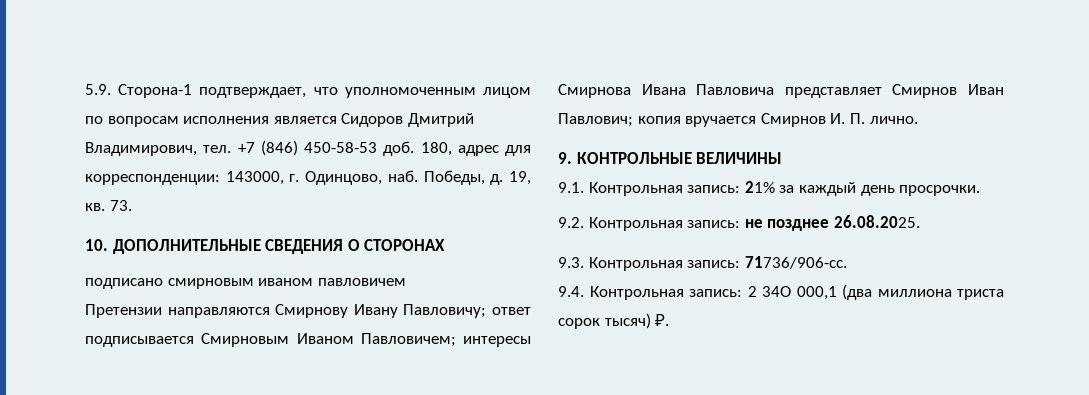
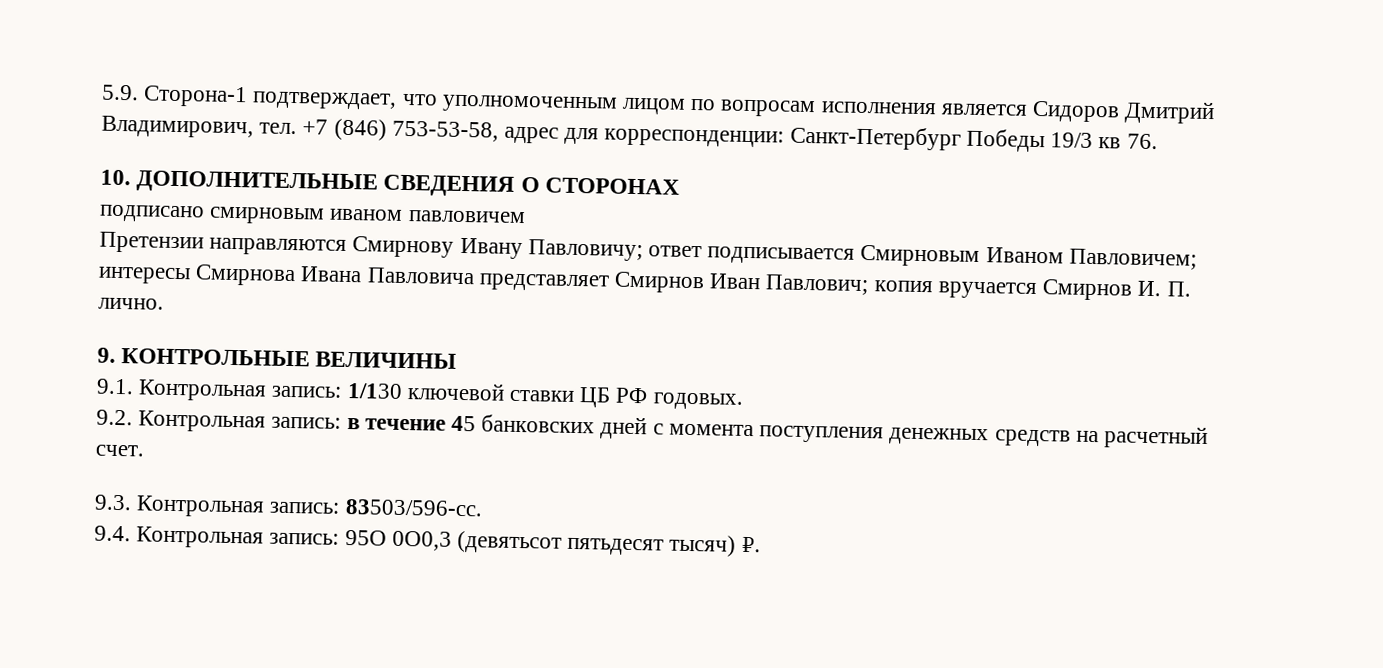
[304,141,531,156] [85,170,531,185] [85,200,132,211] 450-58-53 доб. 180, адрес для корреспонденции: 143000, г. Одинцово, наб. Победы, д. 19, кв. 73. -> [391,120,1158,153] 753-53-58, адрес для корреспонденции: Санкт-Петербург Победы 19/3 кв 76.
[744,181,981,196] [558,215,920,231] 21% за каждый день просрочки. // 9.2. Контрольная запись: не позднее 26.08.2025. -> [346,382,743,410] [96,409,1208,450] [95,444,144,457] 1/130 ключевой ставки ЦБ РФ годовых. // 9.2. Контрольная запись: в течение 45 банковских дней с момента поступления денежных средств на расчетный счет.
[744,256,847,269] 71736/906-сс. -> [344,498,483,517] 83503/596-сс.
[747,284,1004,300] [558,318,600,329] 2 34О 000,1 (два миллиона триста сорок -> [344,529,665,556] 95О 0О0,3 (девятьсот пятьдесят

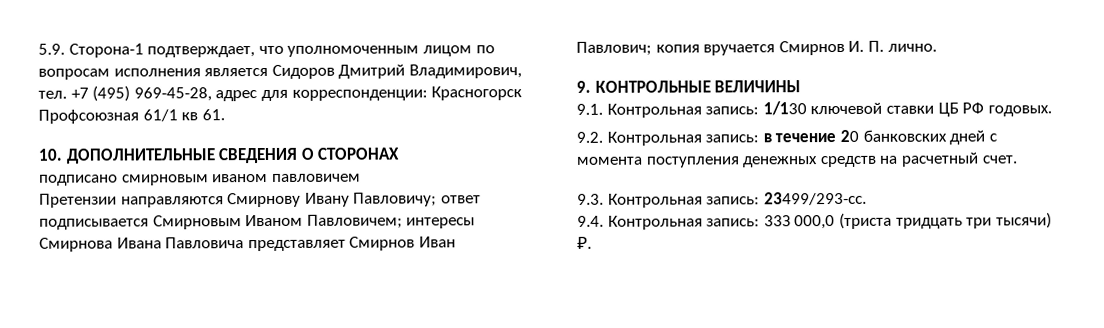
[333,118,499,142] (846) 753-53-58, -> [92,85,212,102] (495) 969-45-28,
[789,125,1158,153] Санкт-Петербург Победы 19/3 кв 76. -> [431,86,523,101] [38,109,225,124] Красногорск Профсоюзная 61/1 кв 61.
[451,415,477,432] 45 -> [839,129,859,142] 20
[344,498,483,517] 83503/596-сс. -> [763,191,867,206] 23499/293-сс.
[344,529,737,557] 95О 0О0,3 (девятьсот пятьдесят тысяч) -> [763,212,1052,230] 33З 000,0 (триста тридцать три тысячи)

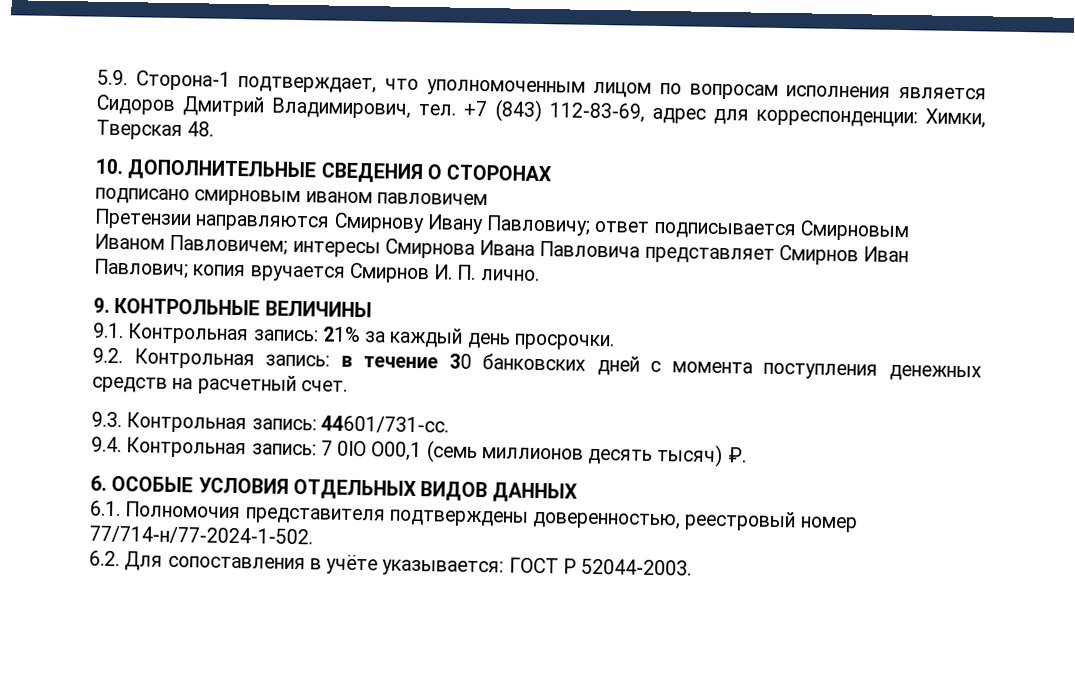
[92,85,212,102] (495) 969-45-28, -> [494,99,645,123] (843) 112-83-69,
[431,86,523,101] [38,109,225,124] Красногорск Профсоюзная 61/1 кв 61. -> [925,108,987,129] [96,119,215,141] Химки, Тверская 48.
[762,101,1052,117] 1/130 ключевой ставки ЦБ РФ годовых. -> [321,326,615,351] 21% за каждый день просрочки.
[839,129,859,142] 20 -> [448,353,472,369] 30
[763,191,867,206] 23499/293-сс. -> [320,415,449,434] 44601/731-сс.
[763,212,1052,230] [577,236,592,249] 33З 000,0 (триста тридцать три тысячи) ₽. -> [320,440,747,468] [90,475,579,503] [90,500,858,533] [89,525,313,546] [89,550,693,577] 7 0ІО О00,1 (семь миллионов десять тысяч) ₽. // 6. ОСОБЫЕ УСЛОВИЯ ОТДЕЛЬНЫХ ВИДОВ ДАННЫХ // 6.1. Полномочия представителя подтверждены доверенностью, реестровый номер 77/714-н/77-2024-1-502. // 6.2. Для сопоставления в учёте указывается: ГОСТ Р 52044-2003.

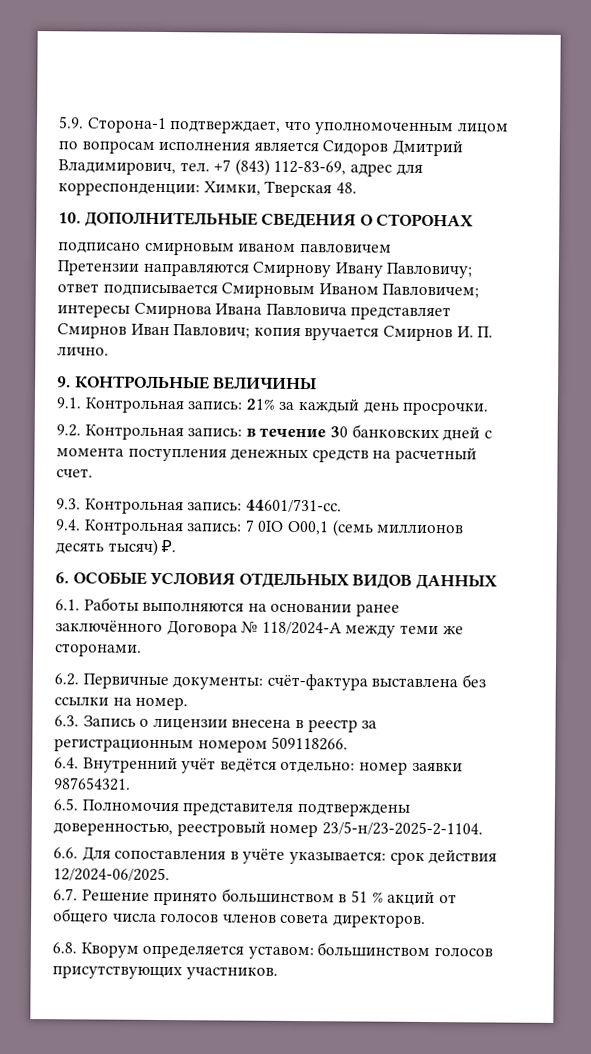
(121, 508) none -> [83,597,400,617] [55,620,464,638] [55,643,142,657] [54,673,486,691] [54,696,189,711] [54,715,378,733] [54,736,349,753] [54,756,463,775] [54,777,131,791] [53,798,78,811] Работы выполняются на основании ранее заключённого Договора № 118/2024-А между теми же сторонами. // 6.2. Первичные документы: счёт-фактура выставлена без ссылки на номер. // 6.3. Запись о лицензии внесена в реестр за регистрационным номером 509118266. // 6.4. Внутренний учёт ведётся отдельно: номер заявки 987654321. // 6.5.
[89,525,313,546] [89,550,120,567] 77/714-н/77-2024-1-502. // 6.2. -> [321,821,483,836] [53,847,78,859] 23/5-н/23-2025-2-1104. // 6.6.
[508,557,693,576] ГОСТ Р 52044-2003. -> [389,849,498,865] [53,867,170,882] [53,888,457,907] [53,908,426,928] [52,942,493,960] [52,965,278,980] срок действия 12/2024-06/2025. // 6.7. Решение принято большинством в 51 % акций от общего числа голосов членов совета директоров. // 6.8. Кворум определяется уставом: большинством голосов присутствующих участников.

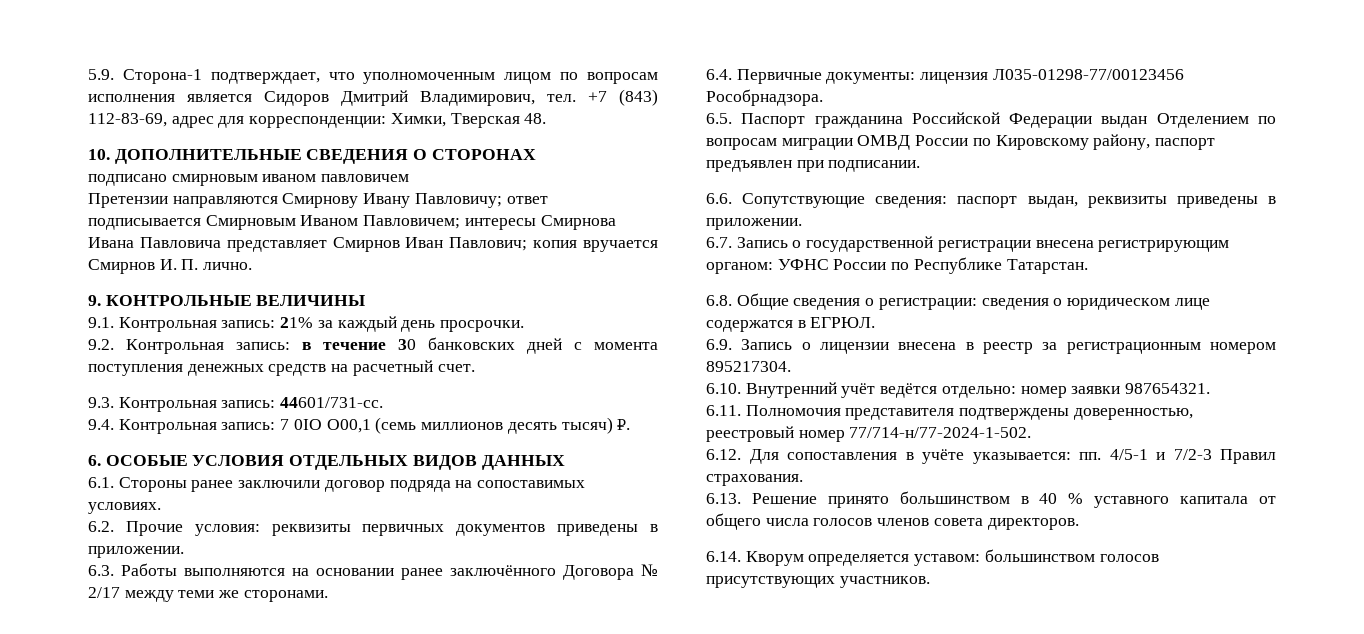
(80, 605) none -> [118,477,586,492] [88,502,161,514] [88,521,659,536] [88,546,184,558] [88,565,114,576] Стороны ранее заключили договор подряда на сопоставимых условиях. // 6.2. Прочие условия: реквизиты первичных документов приведены в приложении. // 6.3.
[261,621,342,635] 118/2024-А -> [88,587,120,598] 2/17
[54,673,79,686] 6.2. -> [706,69,732,80] 6.4.
[266,673,486,691] [54,696,189,711] [54,715,79,727] счёт-фактура выставлена без ссылки на номер. // 6.3. -> [920,69,1184,84] [706,89,823,106] [706,112,1276,128] [706,134,1216,150] [706,160,921,172] [706,193,1276,208] [706,218,802,230] [706,236,1230,252] [706,257,1088,274] [706,293,1210,310] [706,317,876,332] [706,339,732,350] лицензия Л035-01298-77/00123456 Рособрнадзора. // 6.5. Паспорт гражданина Российской Федерации выдан Отделением по вопросам миграции ОМВД России по Кировскому району, паспорт предъявлен при подписании. // 6.6. Сопутствующие сведения: паспорт выдан, реквизиты приведены в приложении. // 6.7. Запись о государственной регистрации внесена регистрирующим органом: УФНС России по Республике Татарстан. // 6.8. Общие сведения о регистрации: сведения о юридическом лице содержатся в ЕГРЮЛ. // 6.9.
[271,736,349,751] [54,757,79,769] 509118266. // 6.4. -> [706,361,791,372] [706,383,741,394] 895217304. // 6.10.
[53,798,78,811] 6.5. -> [706,405,741,416] 6.11.
[321,821,483,836] [53,847,78,859] 23/5-н/23-2025-2-1104. // 6.6. -> [849,427,1032,438] [706,449,741,460] 77/714-н/77-2024-1-502. // 6.12.
[389,849,498,865] [53,867,170,882] [53,888,436,907] срок действия 12/2024-06/2025. // 6.7. Решение принято большинством в 51 % акций -> [1079,449,1276,464] [706,474,803,486] [706,491,1249,508] пп. 4/5-1 и 7/2-3 Правил страхования. // 6.13. Решение принято большинством в 40 % уставного капитала
[52,942,77,954] 6.8. -> [706,551,741,562] 6.14.

